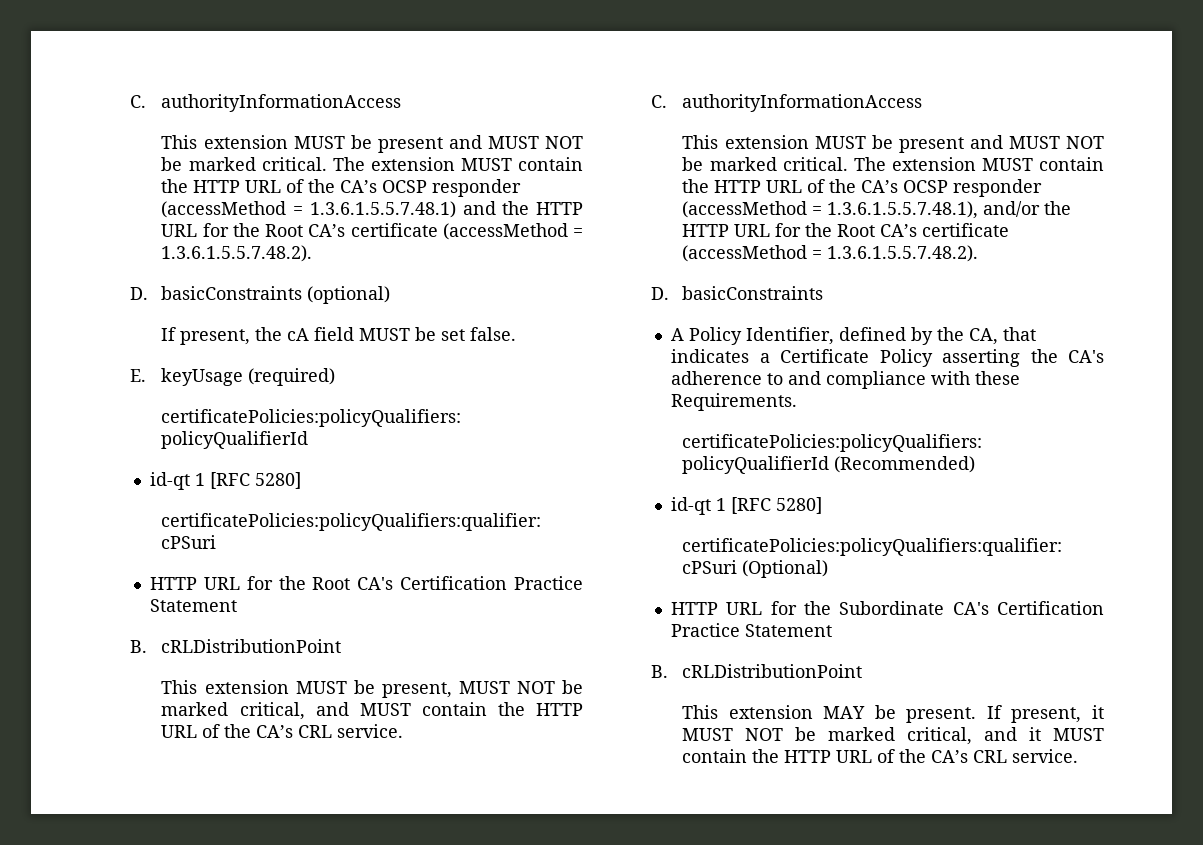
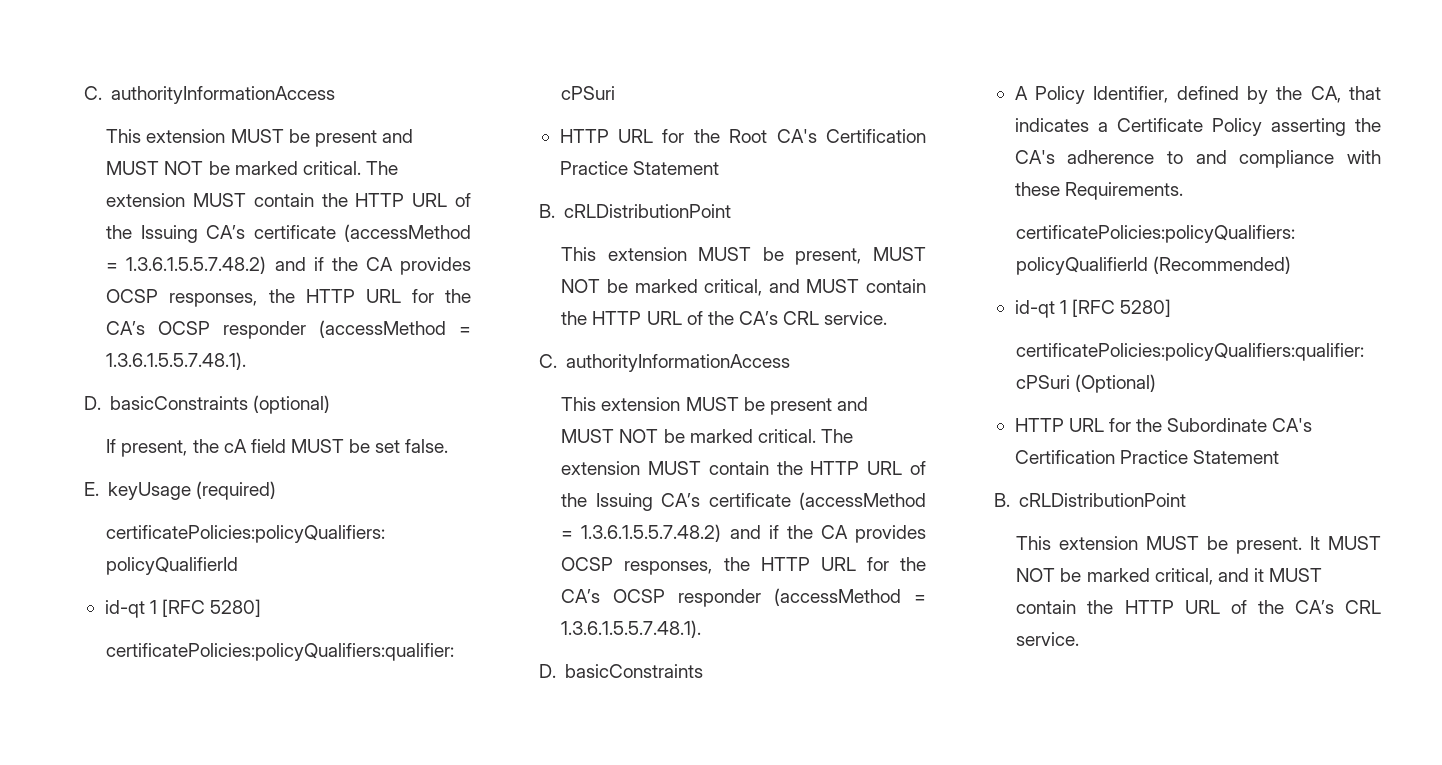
[340,179,522,197] [161,201,583,218] [161,223,583,240] [161,245,313,262] CA’s OCSP responder (accessMethod = 1.3.6.1.5.5.7.48.1) and the HTTP URL for the Root CA’s certificate (accessMethod = 1.3.6.1.5.5.7.48.2). -> [140,224,472,243] [106,256,472,275] [106,289,472,307] [106,320,472,339] [106,352,247,370] Issuing CA’s certificate (accessMethod = 1.3.6.1.5.5.7.48.2) and if the CA provides OCSP responses, the HTTP URL for the CA’s OCSP responder (accessMethod = 1.3.6.1.5.5.7.48.1).
[861,179,1043,197] [682,201,1072,219] [682,223,1010,237] [682,245,979,262] CA’s OCSP responder (accessMethod = 1.3.6.1.5.5.7.48.1), and/or the HTTP URL for the Root CA’s certificate (accessMethod = 1.3.6.1.5.5.7.48.2). -> [595,492,926,511] [561,524,926,543] [561,557,926,575] [561,588,926,607] [561,620,702,638] Issuing CA’s certificate (accessMethod = 1.3.6.1.5.5.7.48.2) and if the CA provides OCSP responses, the HTTP URL for the CA’s OCSP responder (accessMethod = 1.3.6.1.5.5.7.48.1).
[823,706,866,719] MAY -> [1146,536,1200,550] MUST
[986,705,1104,723] If present, it -> [1310,536,1321,550] It

